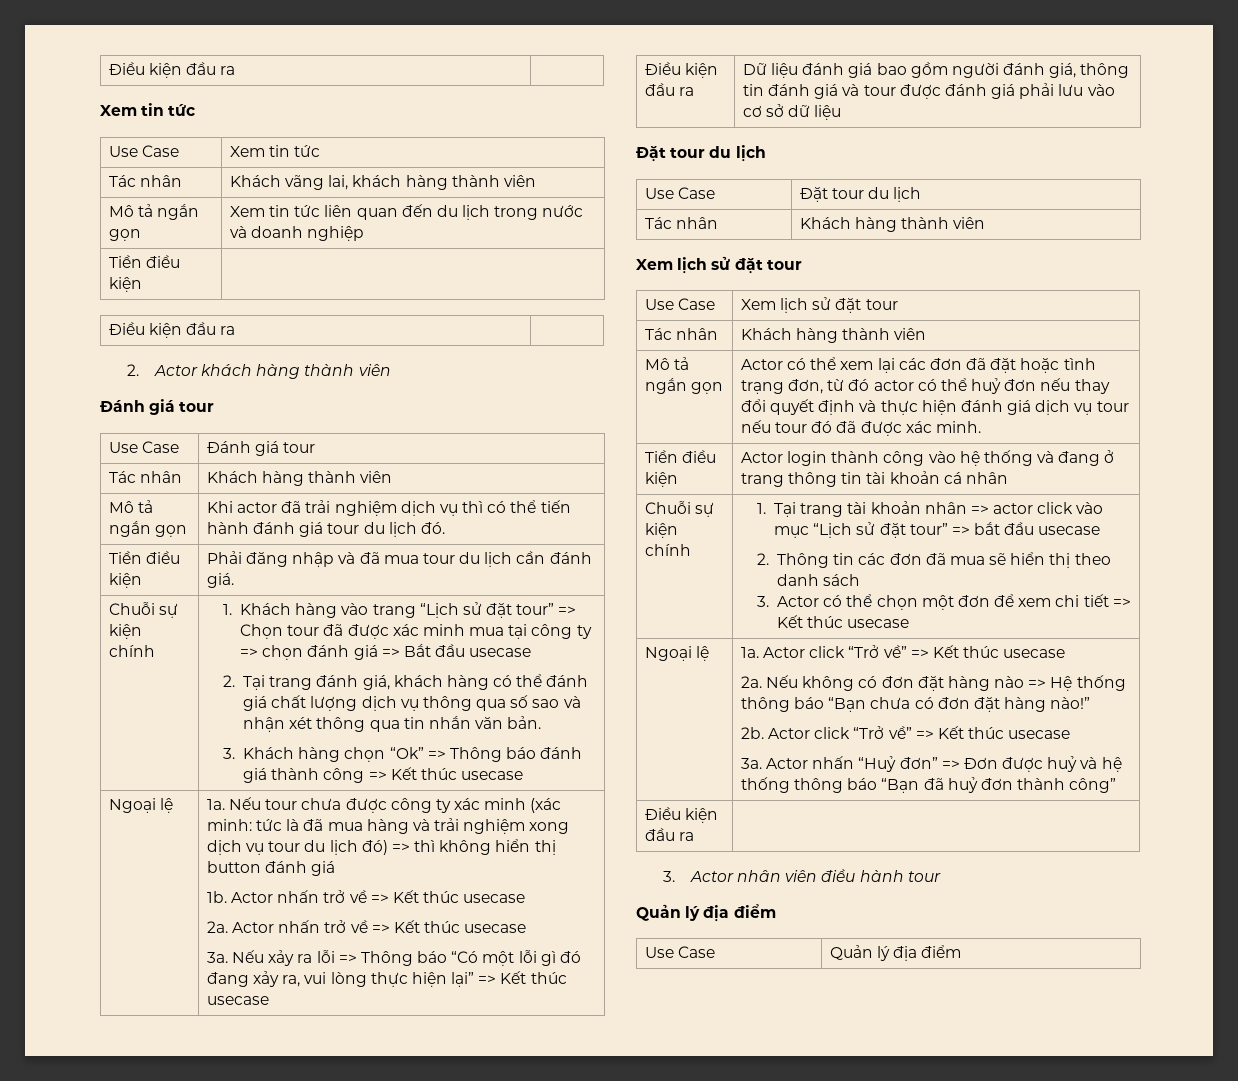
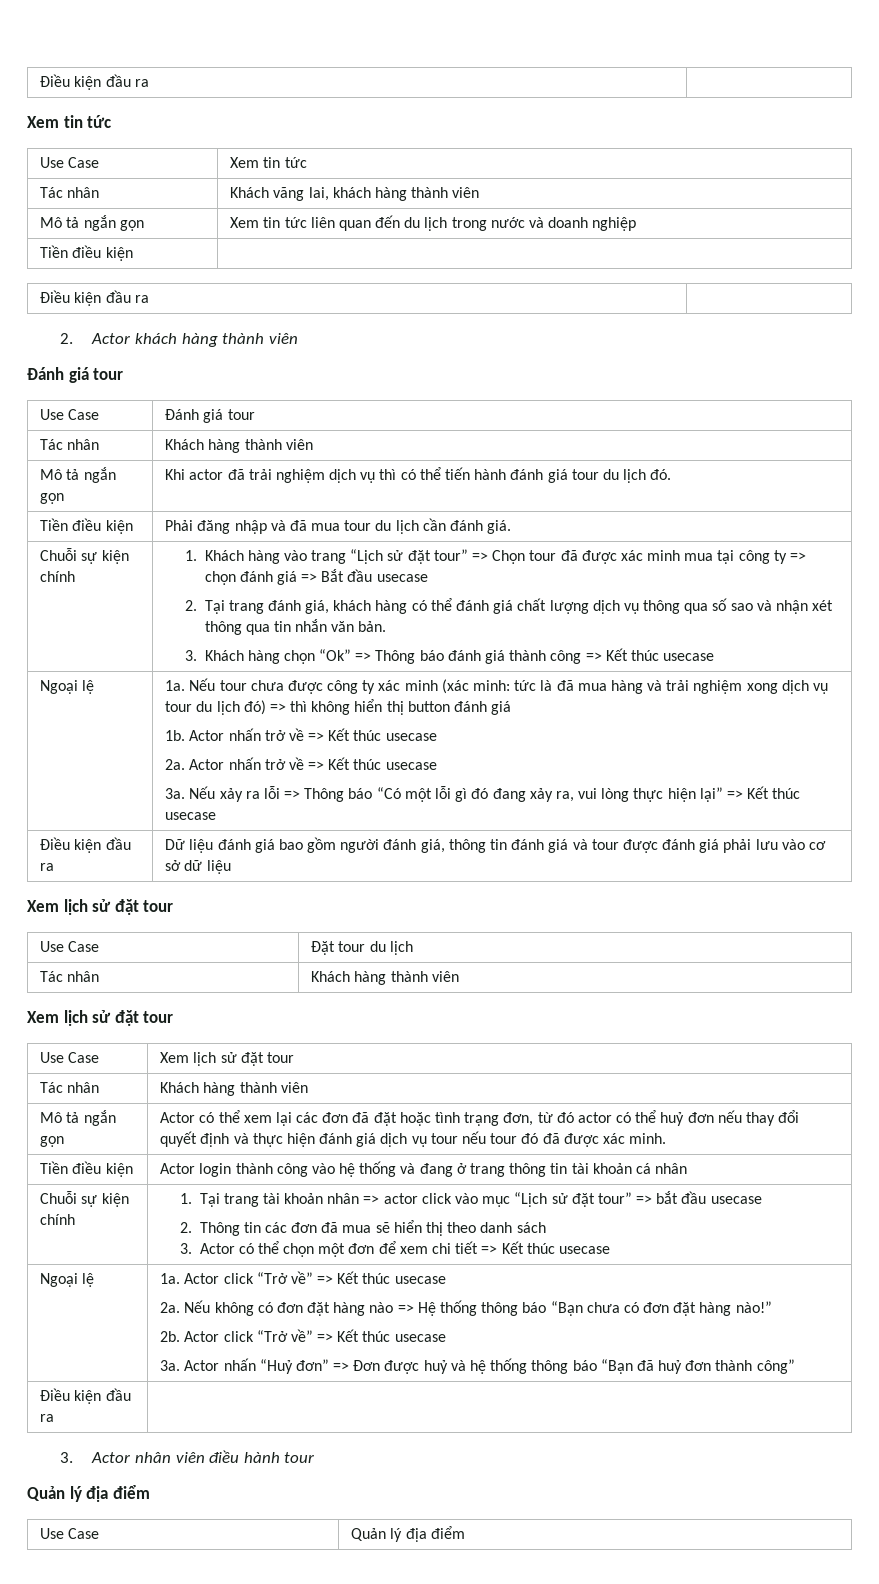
[636,145,766,162] Đặt tour du lịch -> [27,899,174,915] Xem lịch sử đặt tour

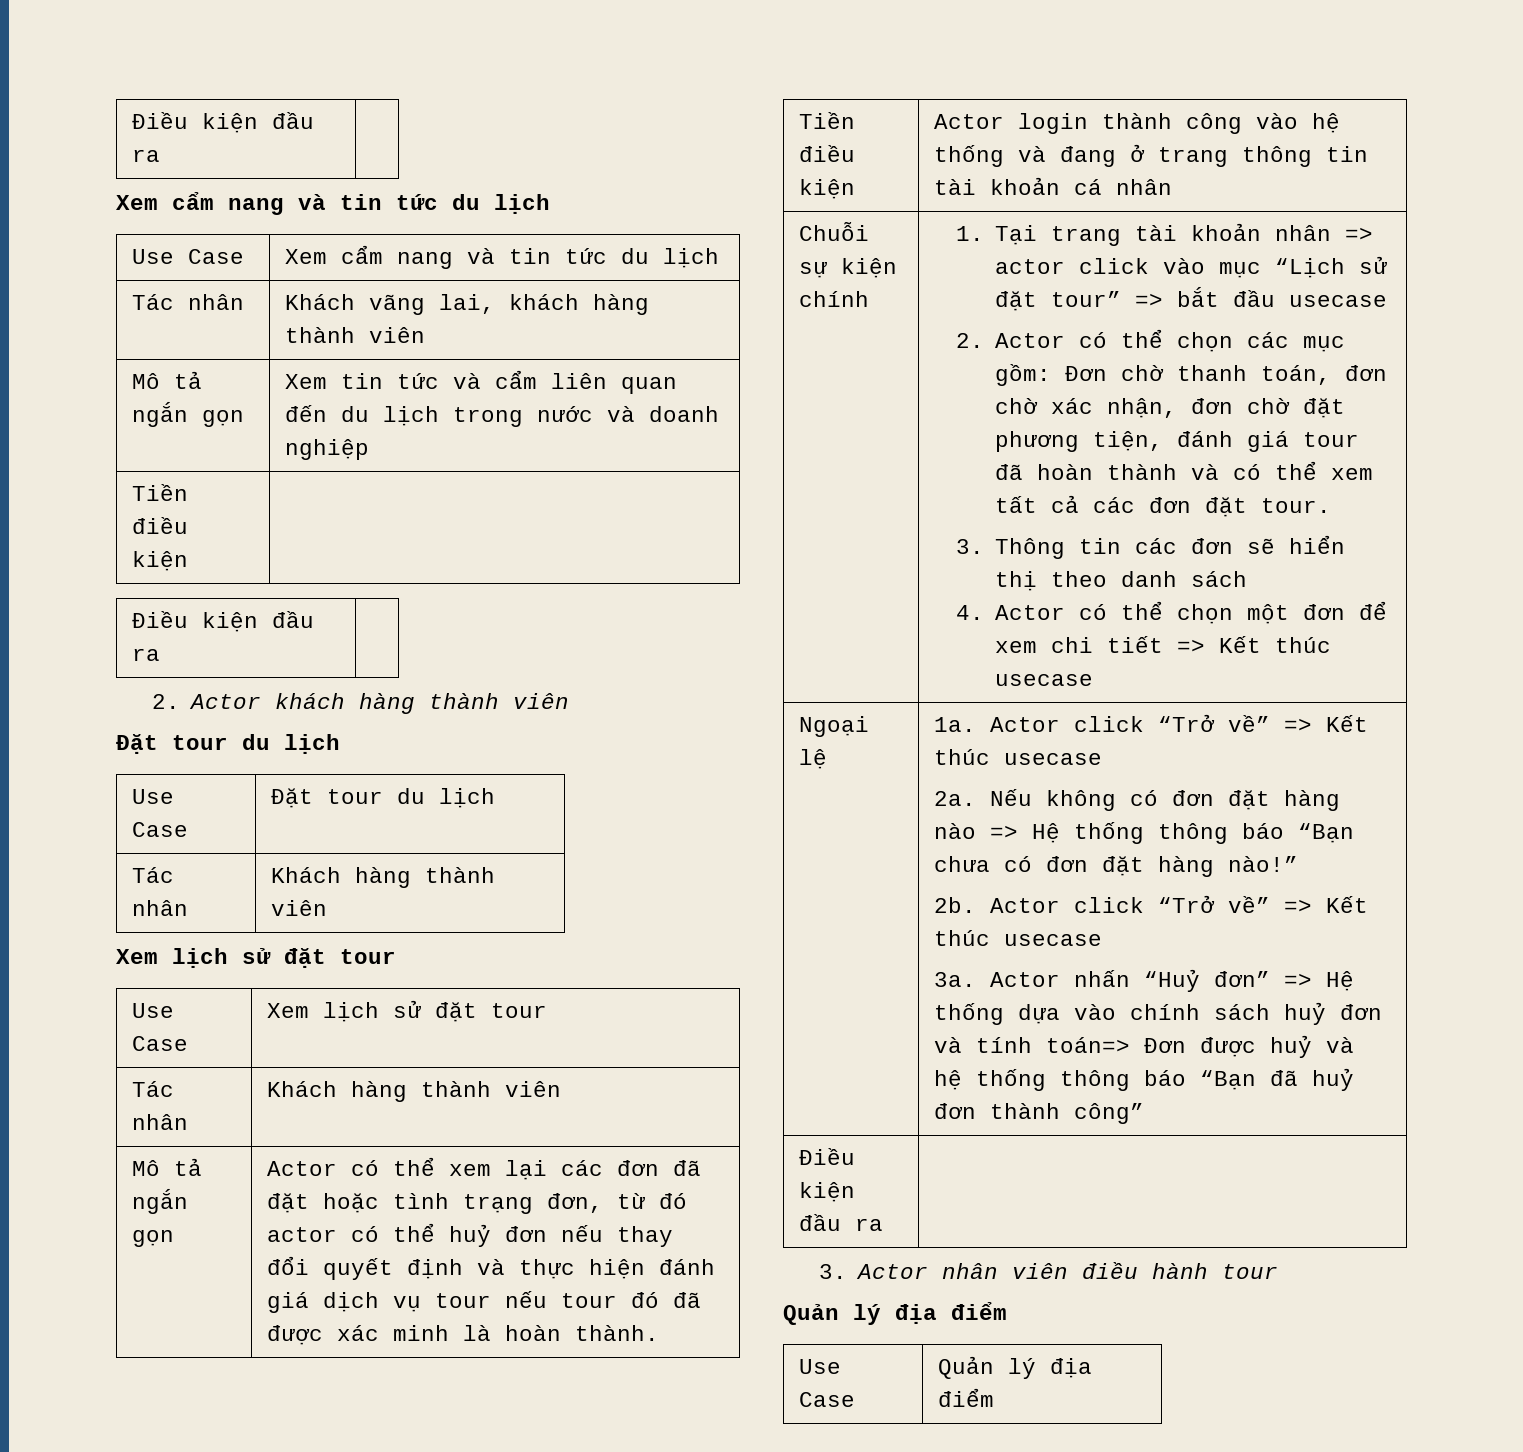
[63,115,112,128] [40,157,100,168] [230,157,307,168] tin tức // Use Case | Xem tin tức -> [172,192,550,215] [132,249,245,264] [285,245,720,269] cẩm nang và tin tức du lịch // Use Case | Xem cẩm nang và tin tức du lịch
(307, 222) none -> [453,370,538,389] và cẩm
[27,367,124,383] [40,409,100,420] [165,409,255,423] [40,439,100,450] [165,439,313,453] [40,467,116,483] [40,493,65,504] [165,467,672,483] [40,518,133,534] [165,518,512,534] [40,548,129,564] [40,571,76,582] [184,549,807,564] [204,569,428,585] [184,598,834,614] [204,619,387,635] [184,648,715,664] [40,680,95,694] [165,678,829,694] [165,699,512,715] [165,728,437,741] [165,757,437,770] [165,786,801,802] [165,812,217,820] [40,837,131,853] [40,863,55,871] [165,837,827,853] [165,860,231,874] [27,899,174,915] Đánh giá tour // Use Case | Đánh giá tour // Tác nhân | Khách hàng thành viên // Mô tả ngắn gọn | Khi actor đã trải nghiệm dịch vụ thì có thể tiến hành đánh giá tour du lịch đó. // Tiền điều kiện | Phải đăng nhập và đã mua tour du lịch cần đánh giá. // Chuỗi sự kiện chính | 1. Khách hàng vào trang “Lịch sử đặt tour” => Chọn tour đã được xác minh mua tại công ty => chọn đánh giá => Bắt đầu usecase // 2. Tại trang đánh giá, khách hàng có thể đánh giá chất lượng dịch vụ thông qua số sao và nhận xét thông qua tin nhắn văn bản. // 3. Khách hàng chọn “Ok” => Thông báo đánh giá thành công => Kết thúc usecase // Ngoại lệ | 1a. Nếu tour chưa được công ty xác minh (xác minh: tức là đã mua hàng và trải nghiệm xong dịch vụ tour du lịch đó) => thì không hiển thị button đánh giá // 1b. Actor nhấn trở về => Kết thúc usecase // 2a. Actor nhấn trở về => Kết thúc usecase // 3a. Nếu xảy ra lỗi => Thông báo “Có một lỗi gì đó đang xảy ra, vui lòng thực hiện lại” => Kết thúc usecase // Điều kiện đầu ra | Dữ liệu đánh giá bao gồm người đánh giá, thông tin đánh giá và tour được đánh giá phải lưu vào cơ sở dữ liệu // Xem lịch sử đặt tour -> [116,734,340,754] Đặt tour du lịch
[629,1133,667,1144] minh. -> [393,1325,660,1341] minh là hoàn thành.
(192, 1227) none -> [995,329,1346,352] [995,364,1388,386] [995,398,1346,418] [995,431,1360,452] [995,461,1374,480] [995,495,1332,517] [955,539,984,554] Actor có thể chọn các mục gồm: Đơn chờ thanh toán, đơn chờ xác nhận, đơn chờ đặt phương tiện, đánh giá tour đã hoàn thành và có thể xem tất cả các đơn đặt tour. // 3.
[321,1222,372,1233] đã mua -> (1234, 546) none
[179,1243,192,1254] 3. -> [955,605,984,620] 4.
(350, 1366) none -> [1326,971,1355,991] [934,1002,1383,1025] [934,1037,1131,1053] Hệ thống dựa vào chính sách huỷ đơn và tính toán=>

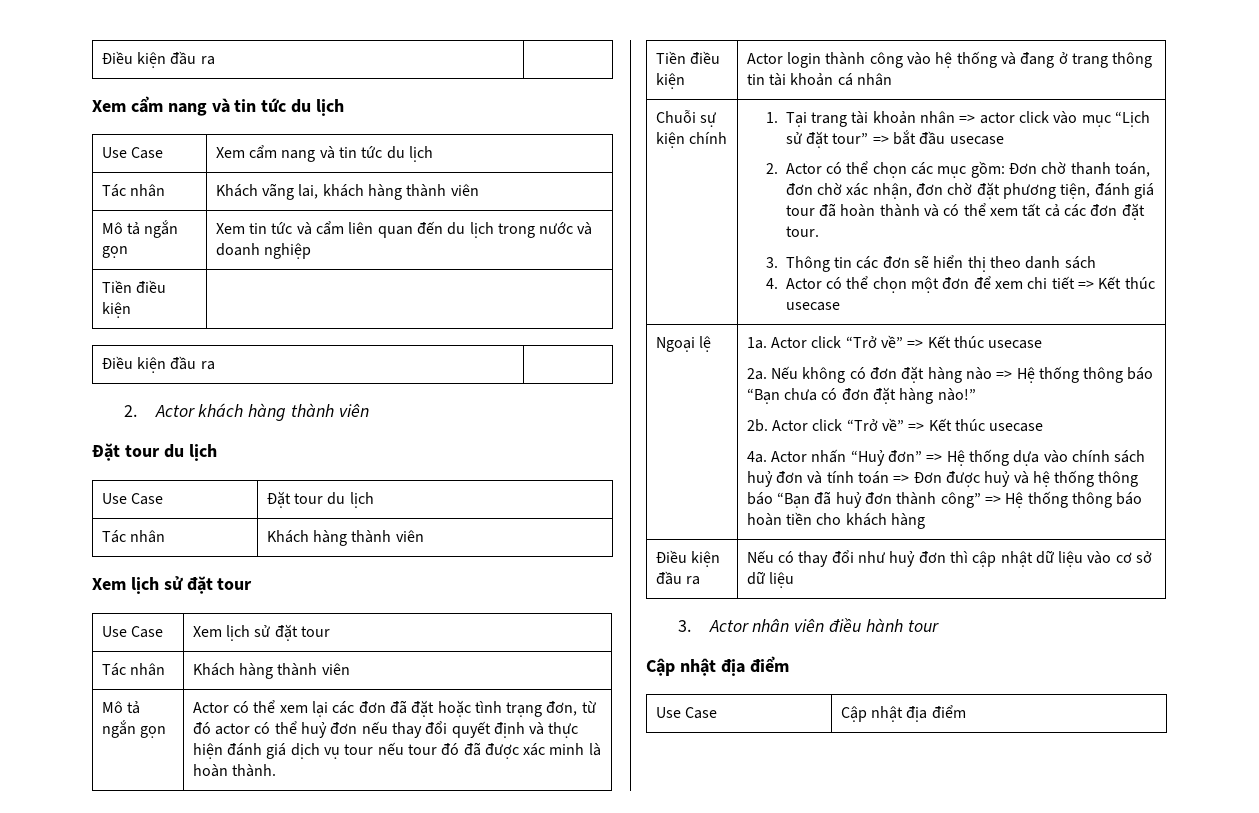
[934,972,977,987] 3a. -> [746,451,767,463] 4a.
[1046,1037,1131,1053] toán=> -> [857,471,910,484] toán =>
[799,1148,856,1165] [799,1182,856,1202] [799,1214,884,1231] // Điều kiện đầu ra | -> [984,491,1143,508] [746,512,925,529] [655,550,720,567] [655,571,700,585] [746,550,1153,567] [746,571,794,588] => Hệ thống thông báo hoàn tiền cho khách hàng // Điều kiện đầu ra | Nếu có thay đổi như huỷ đơn thì cập nhật dữ liệu vào cơ sở dữ liệu
[783,1304,881,1325] Quản lý -> [646,658,716,676] Cập nhật
[938,1356,1037,1379] Quản lý -> [840,706,903,722] Cập nhật

